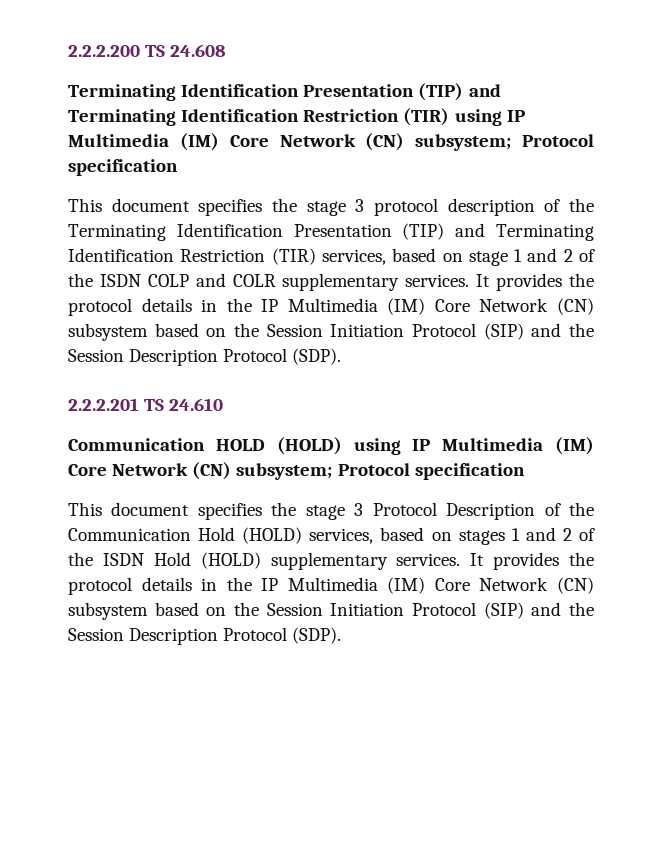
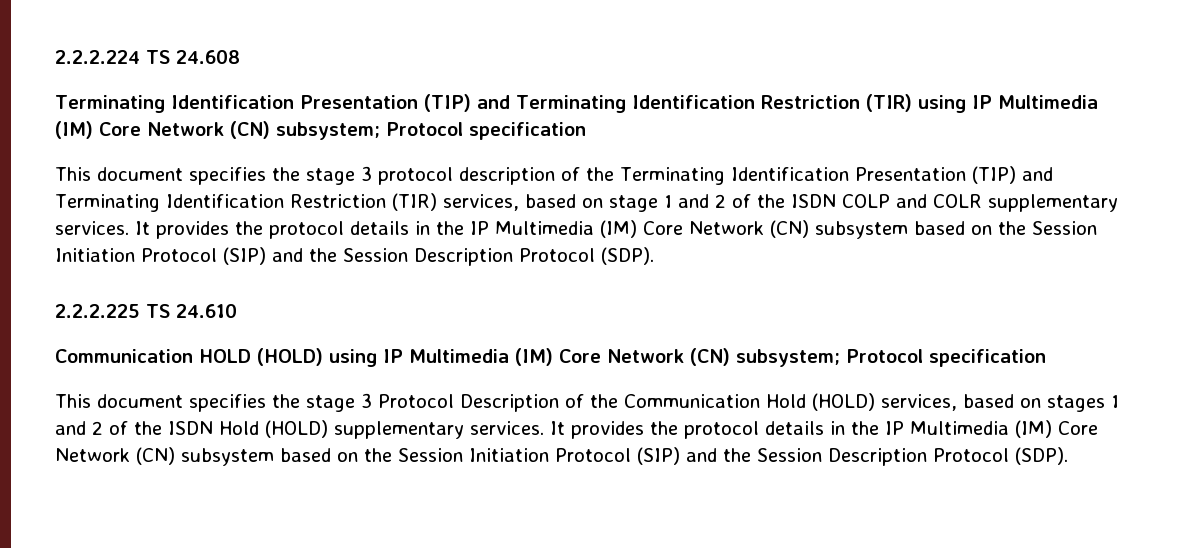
[68,45,140,57] 2.2.2.200 -> [55,50,140,64] 2.2.2.224
[68,398,139,411] 2.2.2.201 -> [55,304,140,318] 2.2.2.225

